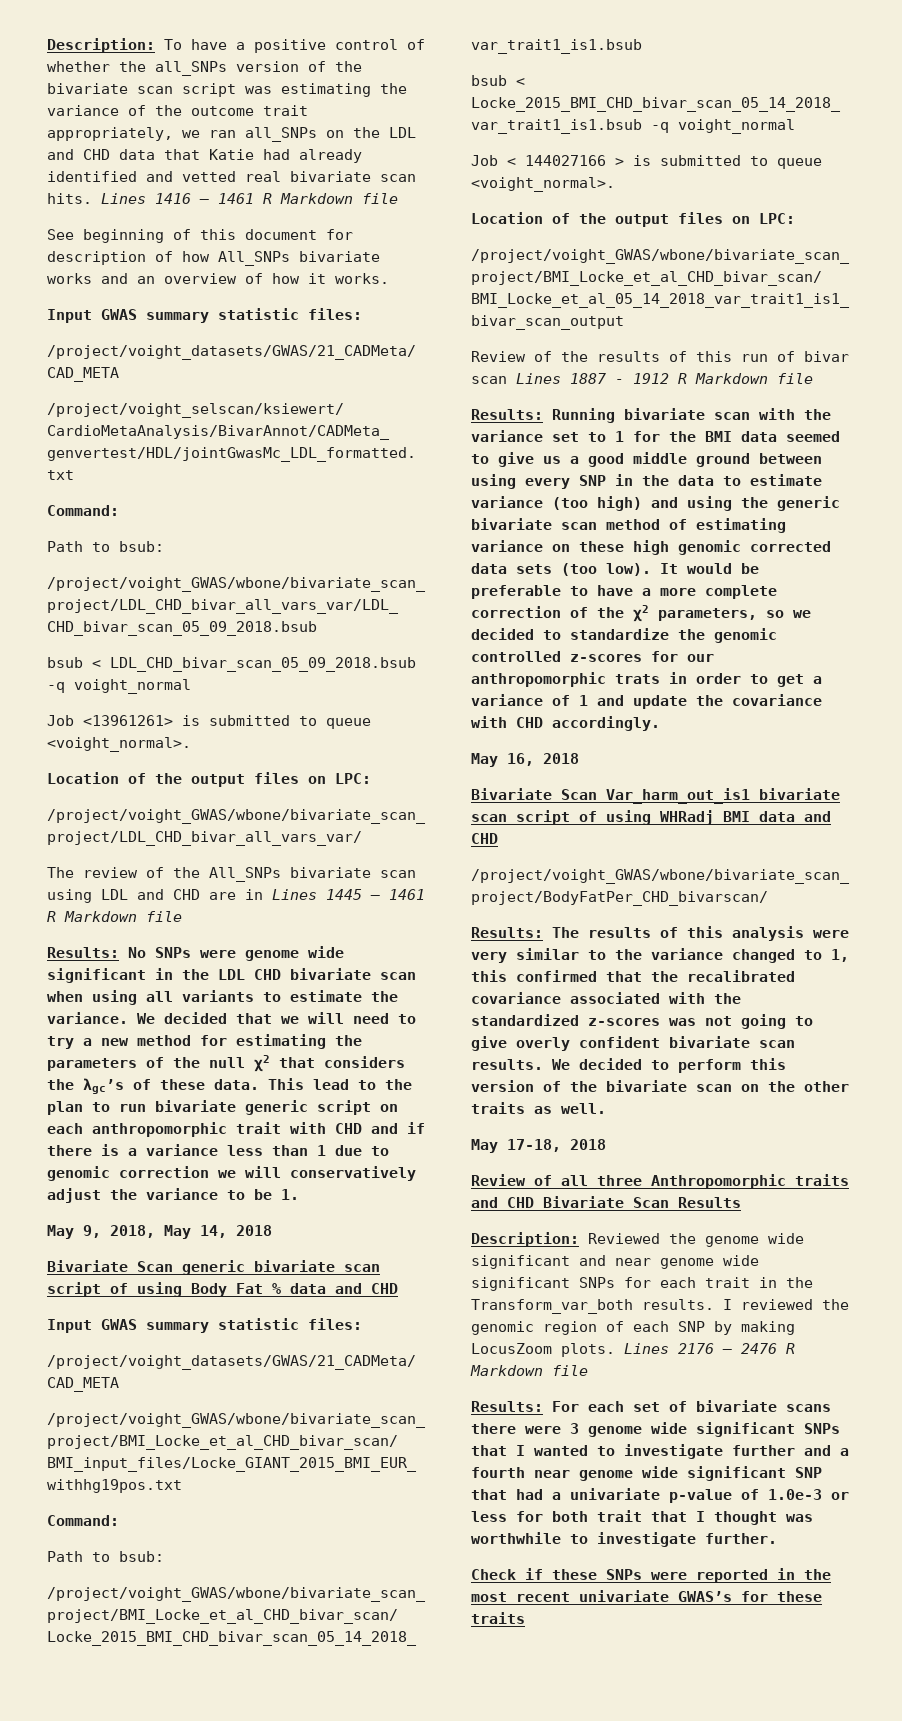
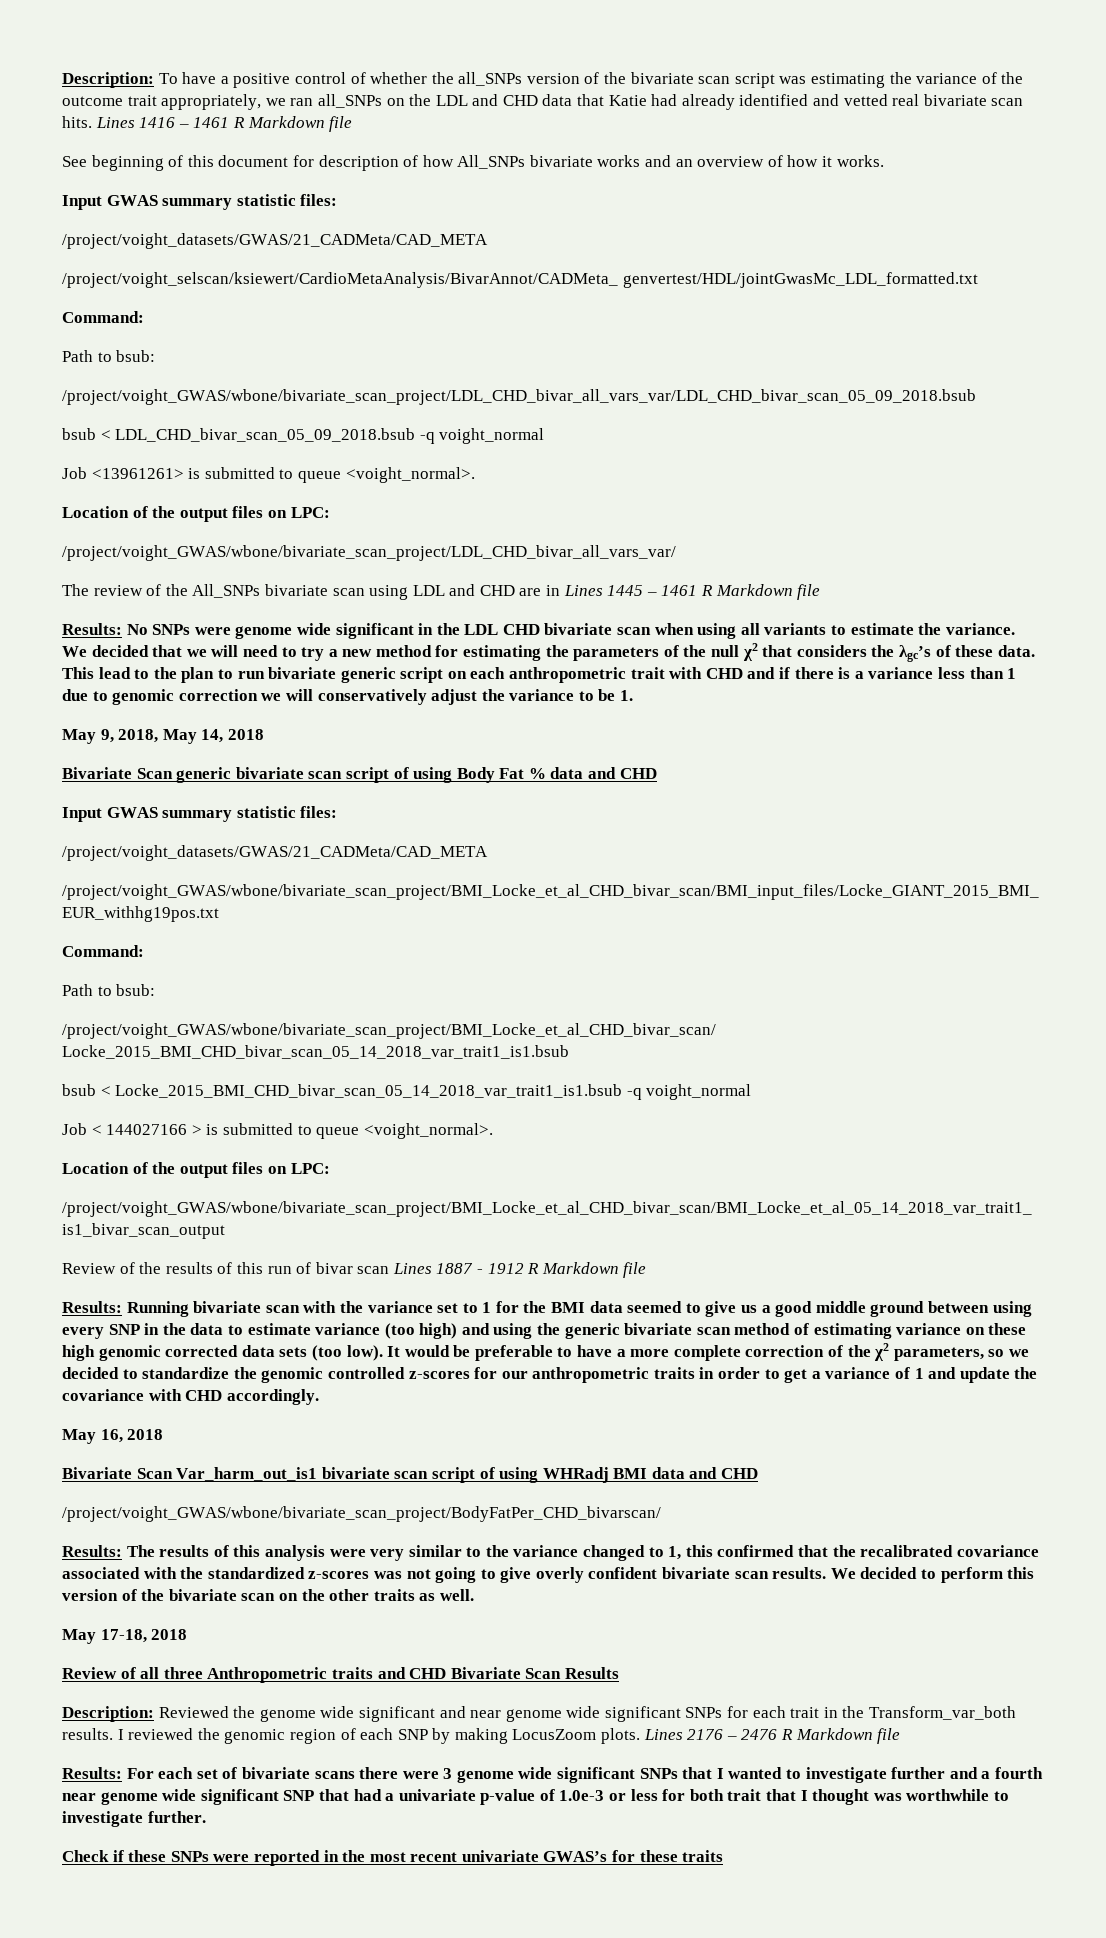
[92,1122,227,1137] anthropomorphic -> [509,667,627,683] anthropometric
[471,672,660,687] anthropomorphic trats -> [532,1367,695,1383] anthropometric traits
[651,1174,786,1189] Anthropomorphic -> [207,1667,328,1683] Anthropometric

